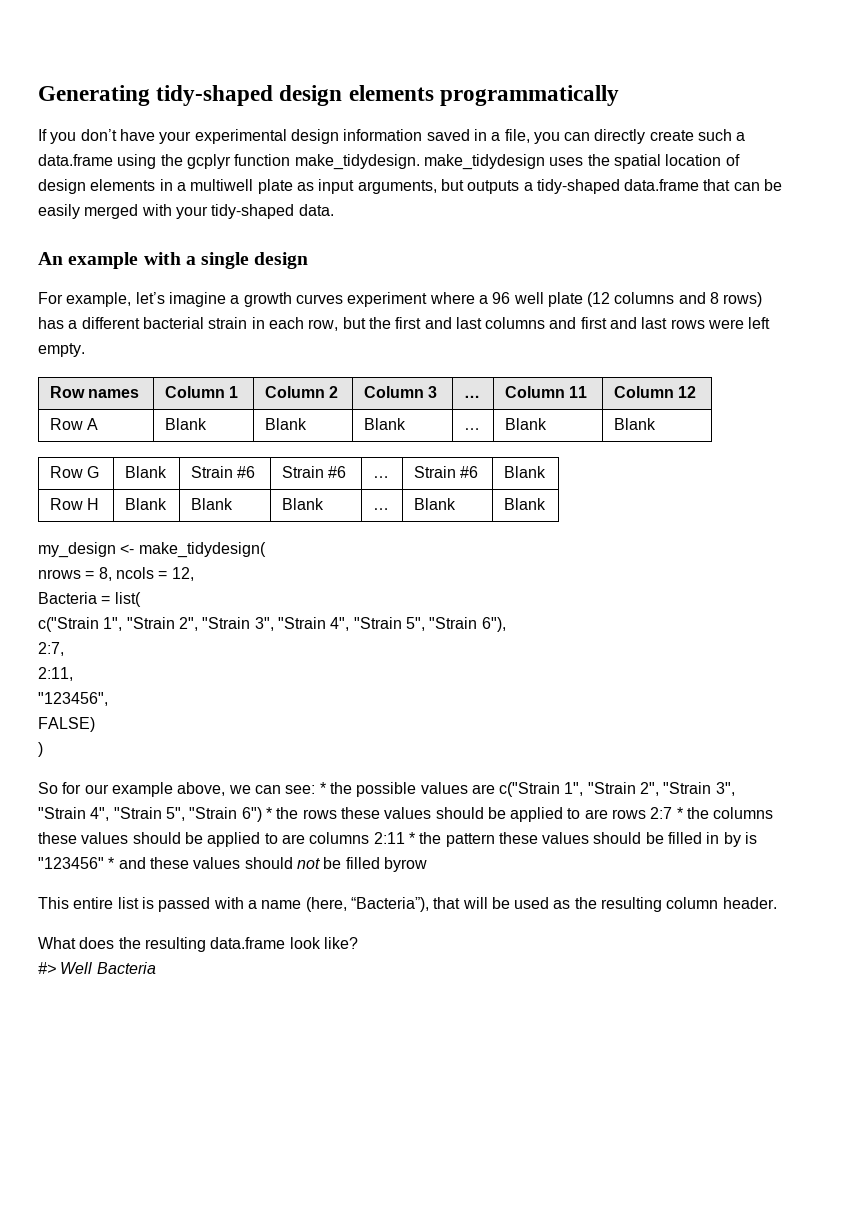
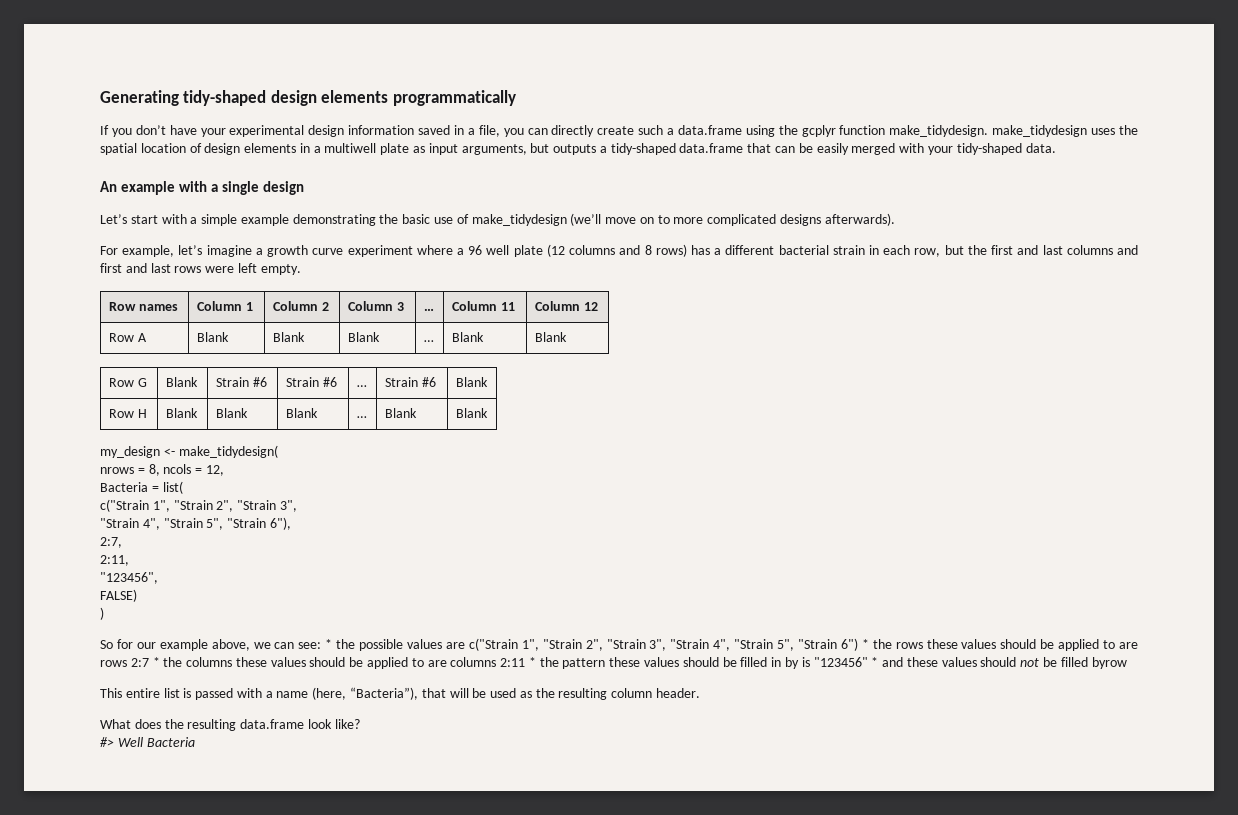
(309, 260) none -> [100,213,895,226] // Let’s start with a simple example demonstrating the basic use of make_tidydesign (we’ll move on to more complicated designs afterwards).
[295,294,343,304] curves -> [312,248,344,255] curve
(274, 624) none -> (297, 506) //

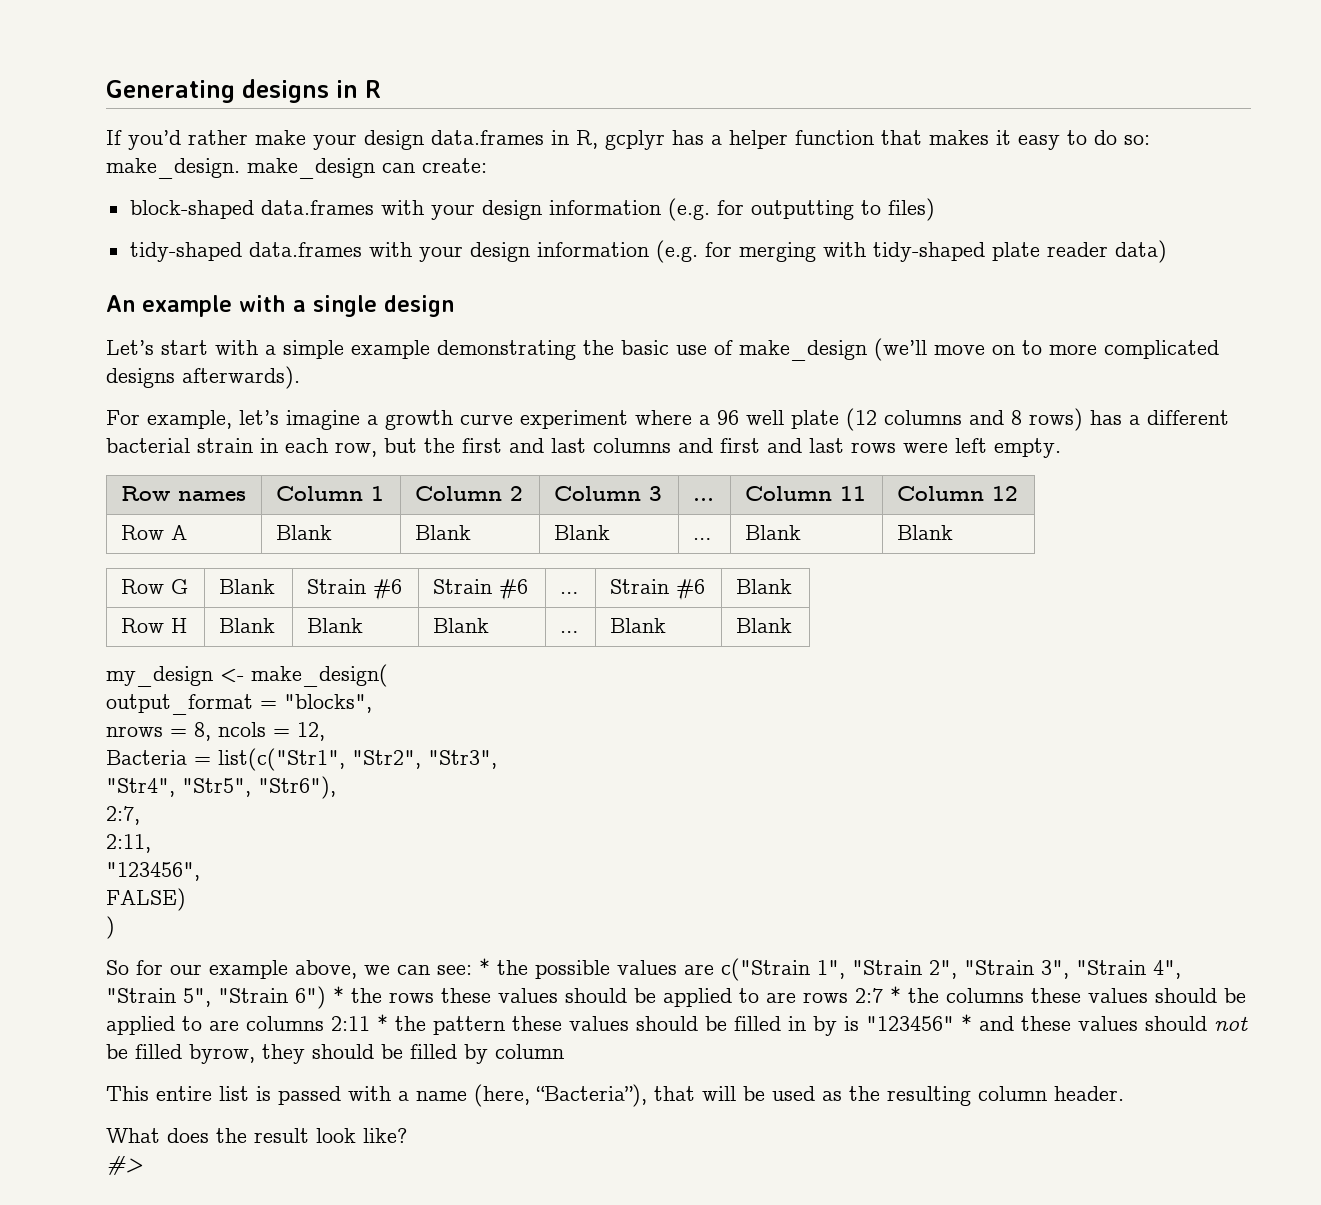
[183,90,516,106] [100,125,1138,137] [100,143,1056,155] tidy-shaped design elements programmatically // If you don’t have your experimental design information saved in a file, you can directly create such a data.frame using the gcplyr function make_tidydesign. make_tidydesign uses the spatial location of design elements in a multiwell plate as input arguments, but outputs a tidy-shaped data.frame that can be easily merged with your tidy-shaped data. -> [242,79,381,103] [106,130,1150,150] [106,158,487,179] [129,198,935,221] [129,240,1167,263] designs in R // If you’d rather make your design data.frames in R, gcplyr has a helper function that makes it easy to do so: make_design. make_design can create: // block-shaped data.frames with your design information (e.g. for outputting to files) // tidy-shaped data.frames with your design information (e.g. for merging with tidy-shaped plate reader data)
[471,214,567,226] make_tidydesign -> [739,340,867,361] make_design
[178,445,278,458] make_tidydesign( -> [251,664,388,687] [106,694,372,715] make_design( // output_format = "blocks",
[162,481,183,494] [100,499,297,512] [100,517,291,530] list( // c("Strain 1", "Strain 2", "Strain 3", // "Strain 4", "Strain 5", "Strain 6"), -> [218,748,497,771] [106,776,336,799] list(c("Str1", "Str2", "Str3", // "Str4", "Str5", "Str6"),
[1091,657,1127,669] byrow -> [189,1044,564,1064] byrow, they should be filled by column
[187,719,305,731] resulting data.frame -> [254,1128,309,1143] result
[117,737,195,747] Well Bacteria -> (143, 1165) none

